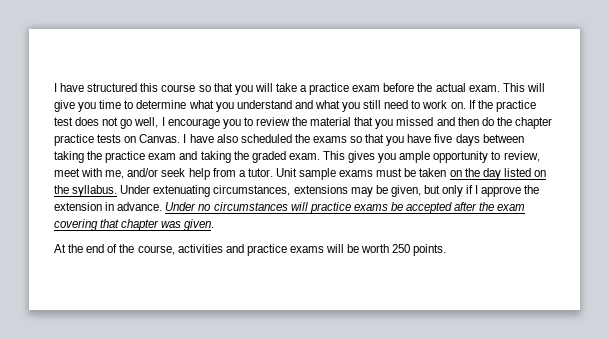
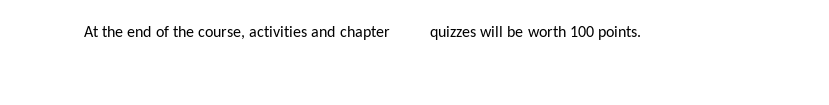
[54,83,545,95] [54,100,536,112] [54,117,552,129] [54,134,524,146] [54,151,540,163] [54,168,546,180] [54,185,540,197] [54,202,526,214] [54,219,215,231] I have structured this course so that you will take a practice exam before the actual exam. This will give you time to determine what you understand and what you still need to work on. If the practice test does not go well, I encourage you to review the material that you missed and then do the chapter practice tests on Canvas. I have also scheduled the exams so that you have five days between taking the practice exam and taking the graded exam. This gives you ample opportunity to review, meet with me, and/or seek help from a tutor. Unit sample exams must be taken on the day listed on the syllabus. Under extenuating circumstances, extensions may be given, but only if I approve the extension in advance. Under no circumstances will practice exams be accepted after the exam covering that chapter was given. // -> (84, 31) none
[246,244,324,256] practice exams -> [339,26,476,40] chapter quizzes
[392,244,411,253] 250 -> [569,26,594,37] 100

